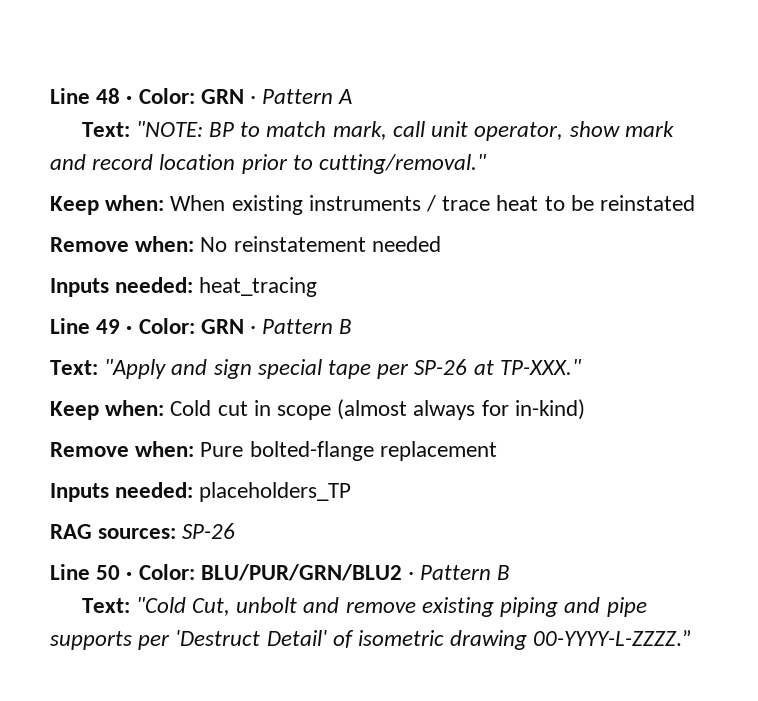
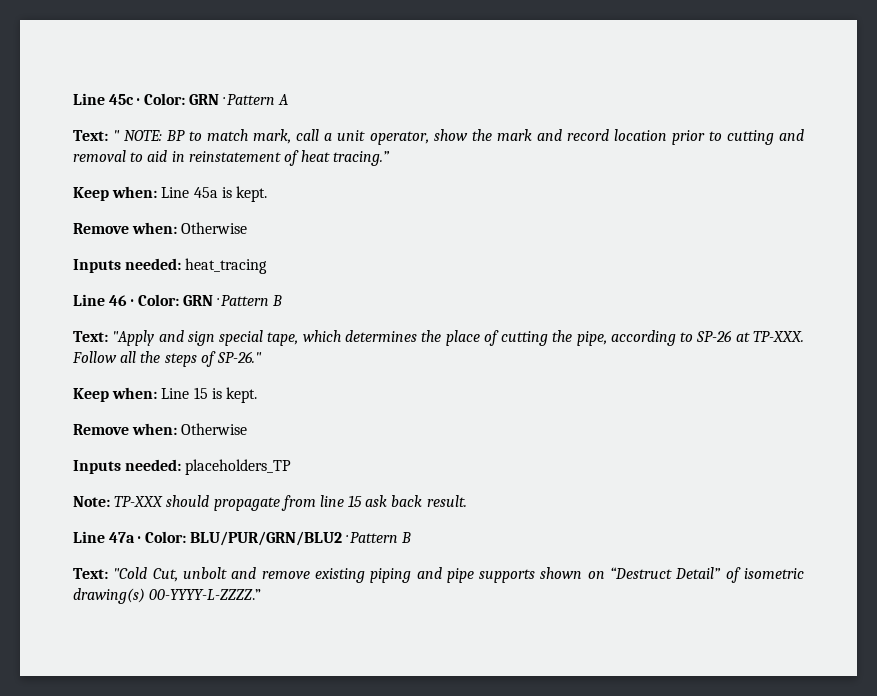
[50,88,121,104] Line 48 -> [73,93,135,105] Line 45c
[135,121,203,137] "NOTE: -> [113,130,163,141] " NOTE:
(425, 129) none -> [324,133,333,141] a
(620, 129) none -> [471,129,492,141] the
[319,154,487,174] [50,195,696,215] [50,236,441,252] cutting/removal." // Keep when: When existing instruments / trace heat to be reinstated // Remove when: No reinstatement needed -> [726,129,804,145] [73,150,391,166] [73,186,267,202] [73,222,248,234] cutting and removal to aid in reinstatement of heat tracing.” // Keep when: Line 45a is kept. // Remove when: Otherwise
[96,319,121,334] 49 -> [109,295,128,306] 46
[328,359,581,379] [50,399,585,420] [50,441,497,461] tape per SP-26 at TP-XXX." // Keep when: Cold cut in scope (almost always for in-kind) // Remove when: Pure bolted-flange replacement -> [267,330,805,346] [72,351,262,367] [73,387,257,403] [73,423,248,435] tape, which determines the place of cutting the pipe, according to SP-26 at TP-XXX. Follow all the steps of SP-26." // Keep when: Line 15 is kept. // Remove when: Otherwise
[50,523,236,539] [50,564,121,580] RAG sources: SP-26 // Line 50 -> [73,495,467,511] [73,531,136,543] Note: TP-XXX should propagate from line 15 ask back result. // Line 47a
[138,630,327,650] per 'Destruct Detail' -> [540,567,722,579] shown on “Destruct Detail”
[450,630,528,650] drawing -> [73,588,145,604] drawing(s)

